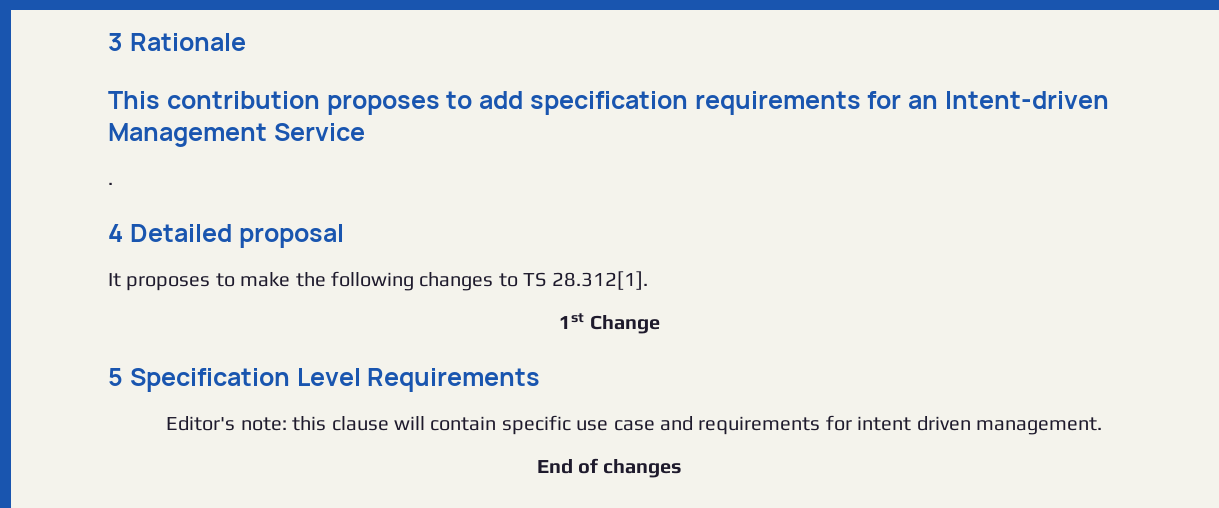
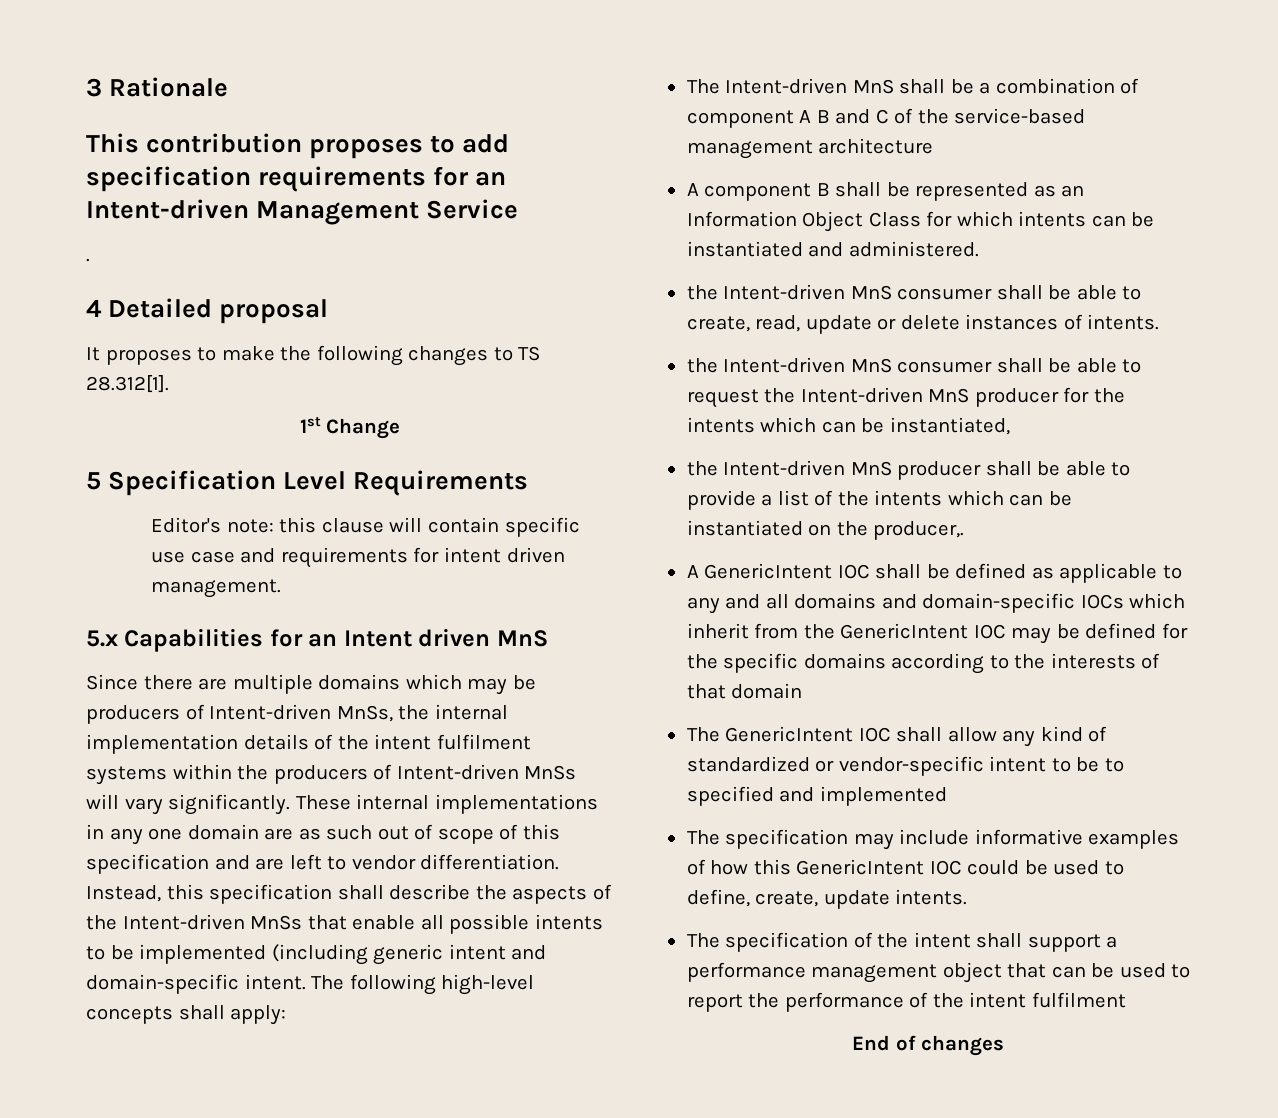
(1102, 426) none -> [86,628,548,652] [86,674,536,695] [86,704,508,724] [86,734,531,754] [86,764,577,785] [86,794,598,815] [86,824,560,845] [86,854,560,874] [86,884,612,904] [86,914,603,934] [86,944,547,965] [86,974,535,995] [86,1005,287,1025] [686,78,1140,94] [686,108,1086,128] [686,138,934,159] [686,182,1085,201] [686,211,1155,232] [686,241,979,257] [686,284,1142,300] [686,314,1160,334] [686,357,1142,373] [686,387,1125,408] [686,417,1010,435] [686,460,1131,480] [686,490,1072,510] [686,520,965,540] [686,563,1182,583] [686,593,1186,614] [686,623,1188,644] [686,653,1161,674] [686,683,803,699] [686,726,1108,747] [686,756,1124,776] [686,786,947,806] [686,829,1180,850] [686,859,1124,875] [686,889,968,909] [686,932,1118,952] [686,962,1191,983] [686,992,1126,1012] // 5.x Capabilities for an Intent driven MnS // Since there are multiple domains which may be producers of Intent-driven MnSs, the internal implementation details of the intent fulfilment systems within the producers of Intent-driven MnSs will vary significantly. These internal implementations in any one domain are as such out of scope of this specification and are left to vendor differentiation. Instead, this specification shall describe the aspects of the Intent-driven MnSs that enable all possible intents to be implemented (including generic intent and domain-specific intent. The following high-level concepts shall apply: // The Intent-driven MnS shall be a combination of component A B and C of the service-based management architecture // A component B shall be represented as an Information Object Class for which intents can be instantiated and administered. // the Intent-driven MnS consumer shall be able to create, read, update or delete instances of intents. // the Intent-driven MnS consumer shall be able to request the Intent-driven MnS producer for the intents which can be instantiated, // the Intent-driven MnS producer shall be able to provide a list of the intents which can be instantiated on the producer,. // A GenericIntent IOC shall be defined as applicable to any and all domains and domain-specific IOCs which inherit from the GenericIntent IOC may be defined for the specific domains according to the interests of that domain // The GenericIntent IOC shall allow any kind of standardized or vendor-specific intent to be to specified and implemented // The specification may include informative examples of how this GenericIntent IOC could be used to define, create, update intents. // The specification of the intent shall support a performance management object that can be used to report the performance of the intent fulfilment

